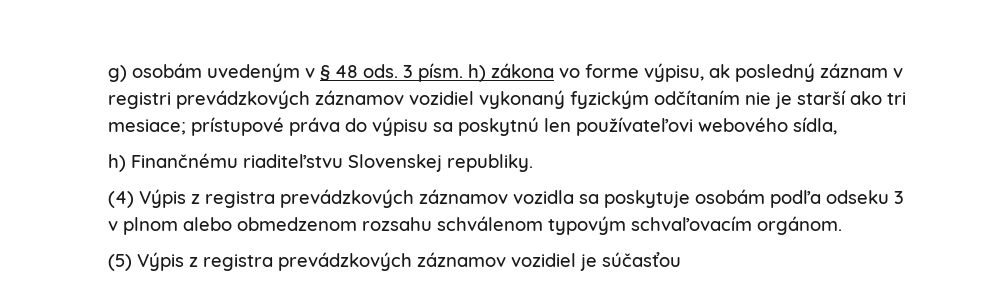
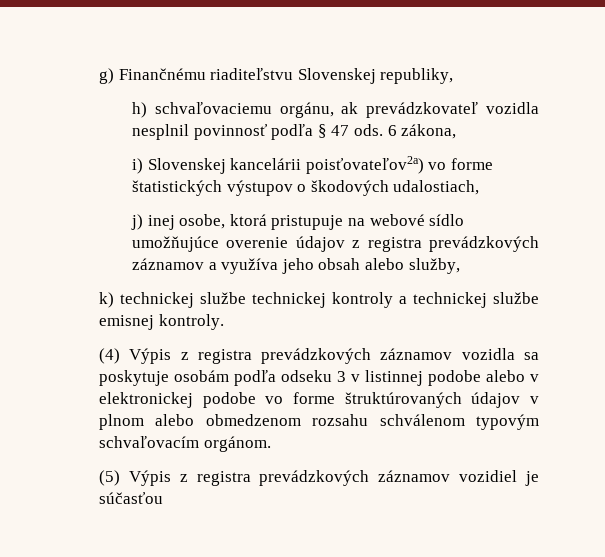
[131,63,903,82] [107,90,906,109] [107,117,837,136] [107,153,533,172] osobám uvedeným v § 48 ods. 3 písm. h) zákona vo forme výpisu, ak posledný záznam v registri prevádzkových záznamov vozidiel vykonaný fyzickým odčítaním nie je starší ako tri mesiace; prístupové práva do výpisu sa poskytnú len používateľovi webového sídla, // h) Finančnému riaditeľstvu Slovenskej republiky. -> [118,68,454,84] [132,102,539,118] [132,124,457,140] [132,156,494,174] [132,180,480,196] [131,214,465,230] [132,236,539,252] [132,258,460,274] [99,292,539,308] [99,314,224,330] Finančnému riaditeľstvu Slovenskej republiky, // h) schvaľovaciemu orgánu, ak prevádzkovateľ vozidla nesplnil povinnosť podľa § 47 ods. 6 zákona, // i) Slovenskej kancelárii poisťovateľov2a) vo forme štatistických výstupov o škodových udalostiach, // j) inej osobe, ktorá pristupuje na webové sídlo umožňujúce overenie údajov z registra prevádzkových záznamov a využíva jeho obsah alebo služby, // k) technickej službe technickej kontroly a technickej službe emisnej kontroly.
(118, 226) none -> [365,370,539,386] [99,392,539,408] listinnej podobe alebo v elektronickej podobe vo forme štruktúrovaných údajov v

